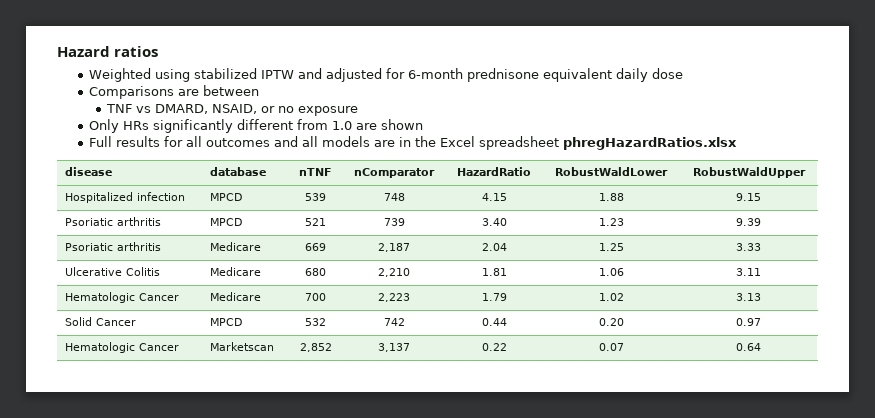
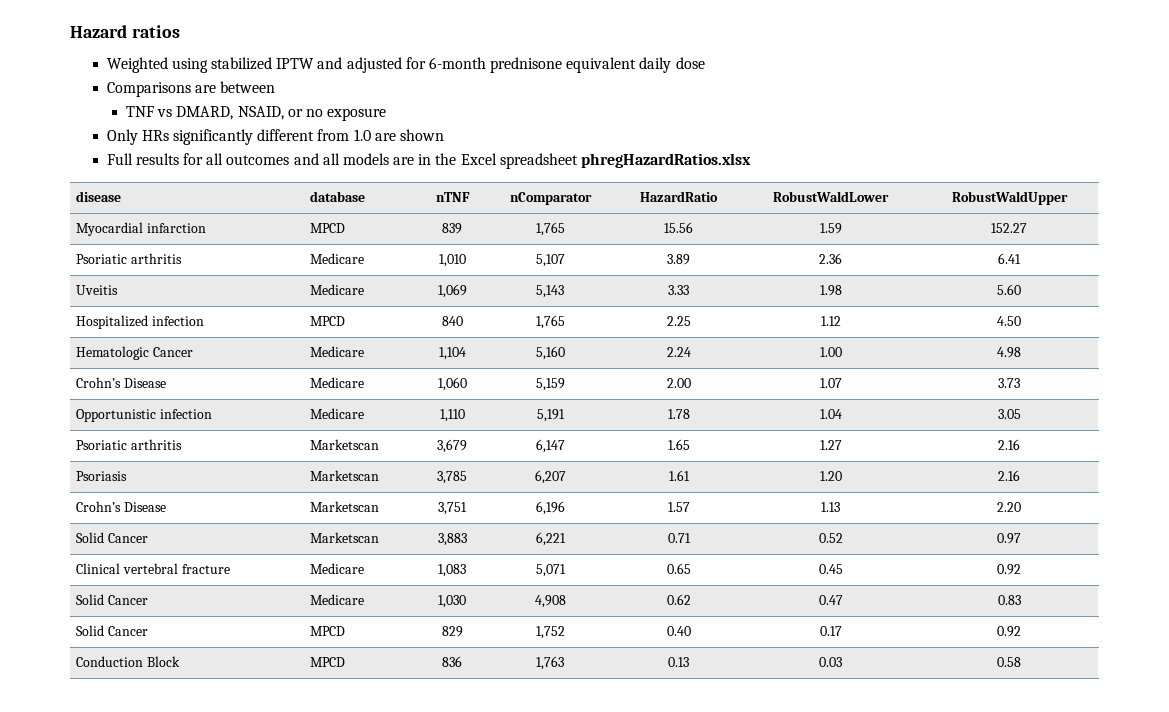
[64,192,185,203] [209,193,242,201] [305,193,326,201] [383,193,405,201] [481,193,507,201] [598,193,624,201] [736,193,761,201] [64,217,161,226] [209,218,242,226] [305,218,326,226] [383,218,405,226] [481,218,507,226] [598,218,624,226] [736,218,761,226] [64,242,161,251] [209,242,261,251] [305,243,326,251] [378,243,410,252] [481,243,507,251] [598,243,624,251] [736,243,761,251] [64,267,160,276] [209,267,261,276] [305,268,326,276] [378,268,410,277] [481,268,507,276] [598,268,624,276] [736,268,761,276] [64,292,179,303] [209,292,261,301] [305,293,326,301] [378,293,410,302] [481,293,507,301] [598,293,624,301] [736,293,761,301] [64,317,136,326] [209,318,242,326] [305,318,326,326] [383,318,405,326] [481,318,507,326] [598,318,624,326] [736,318,761,326] [64,342,179,353] [209,342,274,351] [299,343,332,352] [378,343,410,352] [481,343,507,351] [598,343,624,351] [736,343,761,351] Hospitalized infection | MPCD | 539 | 748 | 4.15 | 1.88 | 9.15 // Psoriatic arthritis | MPCD | 521 | 739 | 3.40 | 1.23 | 9.39 // Psoriatic arthritis | Medicare | 669 | 2,187 | 2.04 | 1.25 | 3.33 // Ulcerative Colitis | Medicare | 680 | 2,210 | 1.81 | 1.06 | 3.11 // Hematologic Cancer | Medicare | 700 | 2,223 | 1.79 | 1.02 | 3.13 // Solid Cancer | MPCD | 532 | 742 | 0.44 | 0.20 | 0.97 // Hematologic Cancer | Marketscan | 2,852 | 3,137 | 0.22 | 0.07 | 0.64 -> [76,222,207,236] [310,223,346,233] [442,223,462,234] [535,222,565,236] [664,222,693,233] [819,223,842,234] [991,223,1027,233] [76,253,183,264] [310,253,365,264] [438,254,466,267] [535,254,565,267] [667,254,690,265] [819,253,842,264] [998,253,1021,264] [76,285,119,295] [310,284,365,295] [437,284,467,298] [536,285,564,298] [668,285,689,295] [819,285,842,296] [997,284,1021,295] [76,315,205,329] [310,316,346,326] [441,316,463,326] [535,315,565,329] [666,316,691,326] [820,316,841,326] [997,316,1021,326] [76,346,194,360] [310,346,365,357] [438,347,466,360] [535,346,565,360] [666,347,691,357] [819,347,842,357] [997,347,1021,358] [76,377,167,388] [310,377,365,388] [437,377,467,391] [535,378,565,391] [666,378,691,388] [819,378,842,388] [998,378,1020,388] [76,409,213,422] [310,408,365,419] [439,409,465,422] [536,409,565,422] [667,409,690,419] [819,409,842,419] [997,409,1021,419] [76,439,183,450] [310,439,380,450] [437,439,467,453] [535,439,565,453] [667,439,690,450] [819,440,842,450] [998,439,1020,450] [76,471,128,481] [310,470,380,481] [437,471,467,484] [534,470,566,484] [668,470,690,481] [819,471,842,481] [998,470,1020,481] [76,501,167,512] [310,501,380,512] [438,502,467,515] [535,501,565,515] [667,502,690,512] [821,502,840,512] [997,502,1021,512] [76,532,149,543] [310,532,380,543] [437,533,467,546] [535,532,566,546] [667,533,691,543] [818,533,843,543] [997,533,1021,544] [76,563,230,574] [310,563,365,574] [438,564,466,577] [535,564,566,577] [666,563,691,574] [818,564,843,574] [997,564,1021,575] [76,594,149,605] [310,594,365,605] [438,595,466,608] [534,595,566,608] [666,594,691,605] [818,595,843,605] [997,595,1021,605] [76,625,149,636] [310,626,346,636] [441,626,463,637] [535,626,565,639] [666,626,691,636] [819,626,842,636] [997,626,1021,637] [76,656,181,667] [310,657,346,667] [442,656,462,667] [536,656,564,670] [668,657,689,667] [819,657,842,667] [997,657,1021,667] Myocardial infarction | MPCD | 839 | 1,765 | 15.56 | 1.59 | 152.27 // Psoriatic arthritis | Medicare | 1,010 | 5,107 | 3.89 | 2.36 | 6.41 // Uveitis | Medicare | 1,069 | 5,143 | 3.33 | 1.98 | 5.60 // Hospitalized infection | MPCD | 840 | 1,765 | 2.25 | 1.12 | 4.50 // Hematologic Cancer | Medicare | 1,104 | 5,160 | 2.24 | 1.00 | 4.98 // Crohn’s Disease | Medicare | 1,060 | 5,159 | 2.00 | 1.07 | 3.73 // Opportunistic infection | Medicare | 1,110 | 5,191 | 1.78 | 1.04 | 3.05 // Psoriatic arthritis | Marketscan | 3,679 | 6,147 | 1.65 | 1.27 | 2.16 // Psoriasis | Marketscan | 3,785 | 6,207 | 1.61 | 1.20 | 2.16 // Crohn’s Disease | Marketscan | 3,751 | 6,196 | 1.57 | 1.13 | 2.20 // Solid Cancer | Marketscan | 3,883 | 6,221 | 0.71 | 0.52 | 0.97 // Clinical vertebral fracture | Medicare | 1,083 | 5,071 | 0.65 | 0.45 | 0.92 // Solid Cancer | Medicare | 1,030 | 4,908 | 0.62 | 0.47 | 0.83 // Solid Cancer | MPCD | 829 | 1,752 | 0.40 | 0.17 | 0.92 // Conduction Block | MPCD | 836 | 1,763 | 0.13 | 0.03 | 0.58

